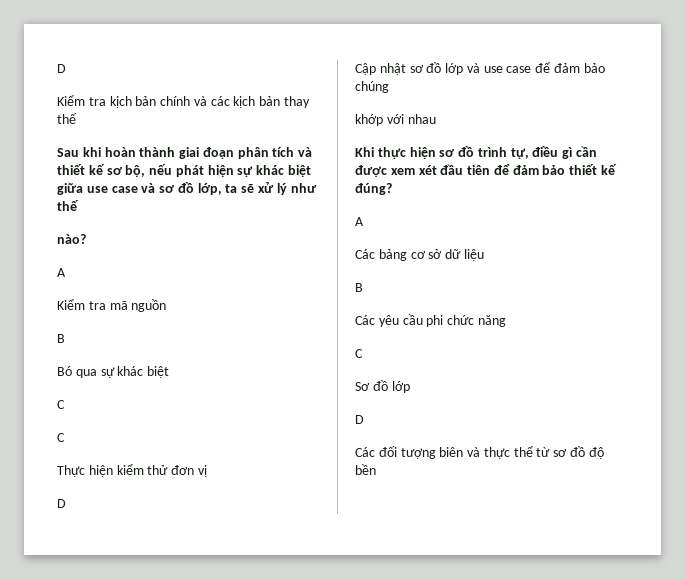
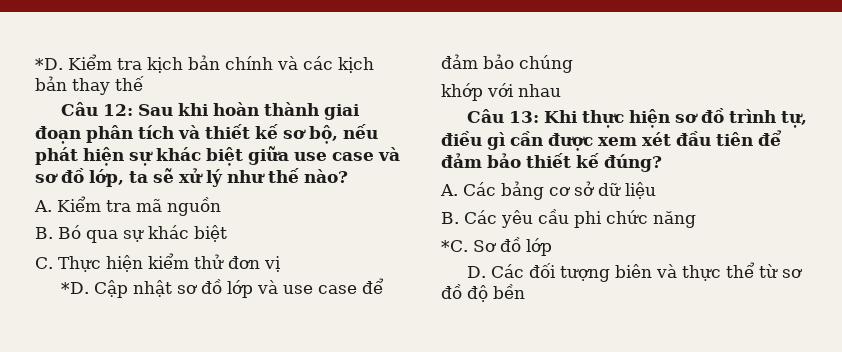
[57,64,66,73] D // -> [35,58,63,70] *D.
(77, 118) none -> [60,102,133,116] Câu 12:
(79, 205) // -> (299, 175) none
[57,268,66,277] A // -> [34,200,52,212] A.
[57,334,65,343] B // -> [35,227,53,239] B.
[57,400,65,409] [57,433,65,442] C // C // -> [35,257,53,269] C.
[57,499,66,508] D // -> [60,282,89,294] *D.
(436, 119) none -> [466,109,539,123] Câu 13:
[355,217,364,226] A // -> [440,184,458,196] A.
[355,283,363,292] B // -> [441,212,459,224] B.
[355,349,363,358] C // -> [441,240,468,252] *C.
[355,415,364,424] D // -> [466,266,486,278] D.

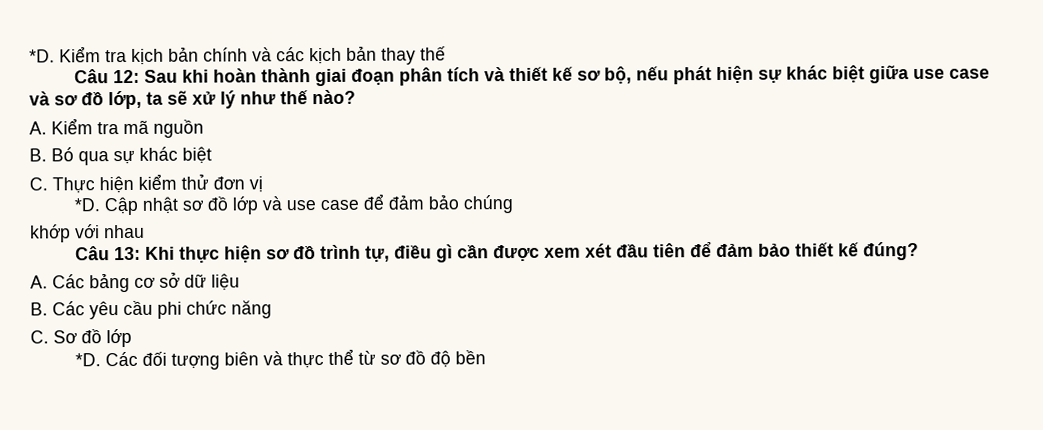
[441,240,468,252] *C. -> [30,330,49,344] C.
[466,266,486,278] D. -> [74,353,101,367] *D.

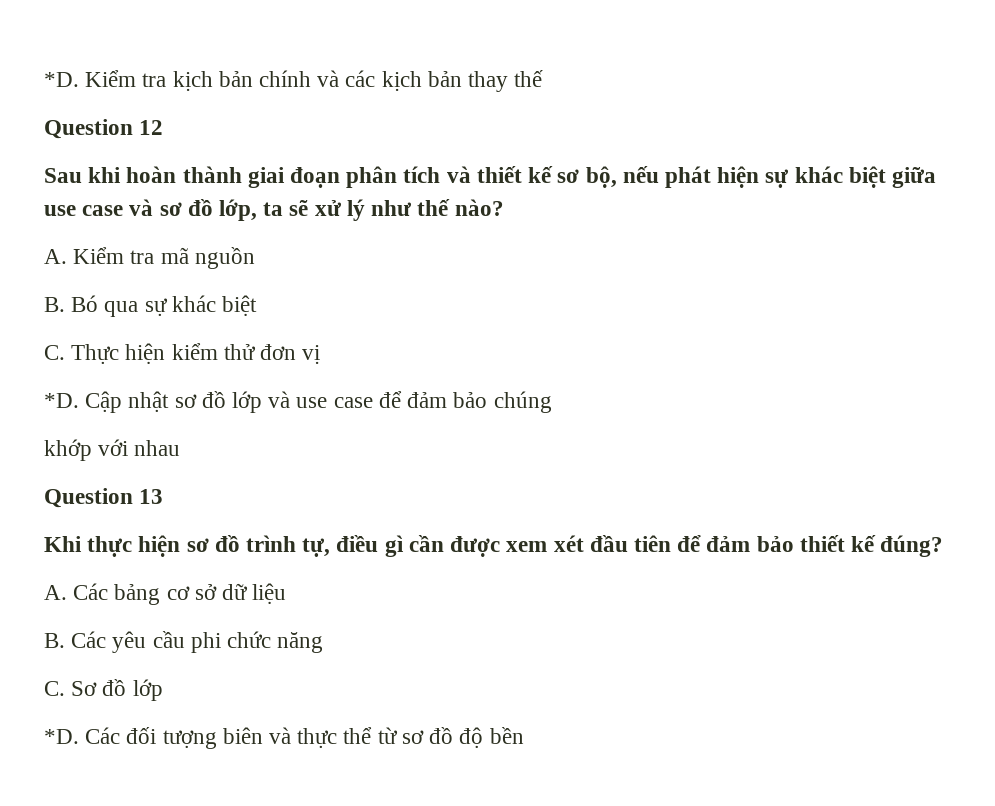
[73,69,140,84] Câu 12: -> [44,119,164,139] Question 12 //
[74,246,141,261] Câu 13: -> [44,488,164,508] Question 13 //

